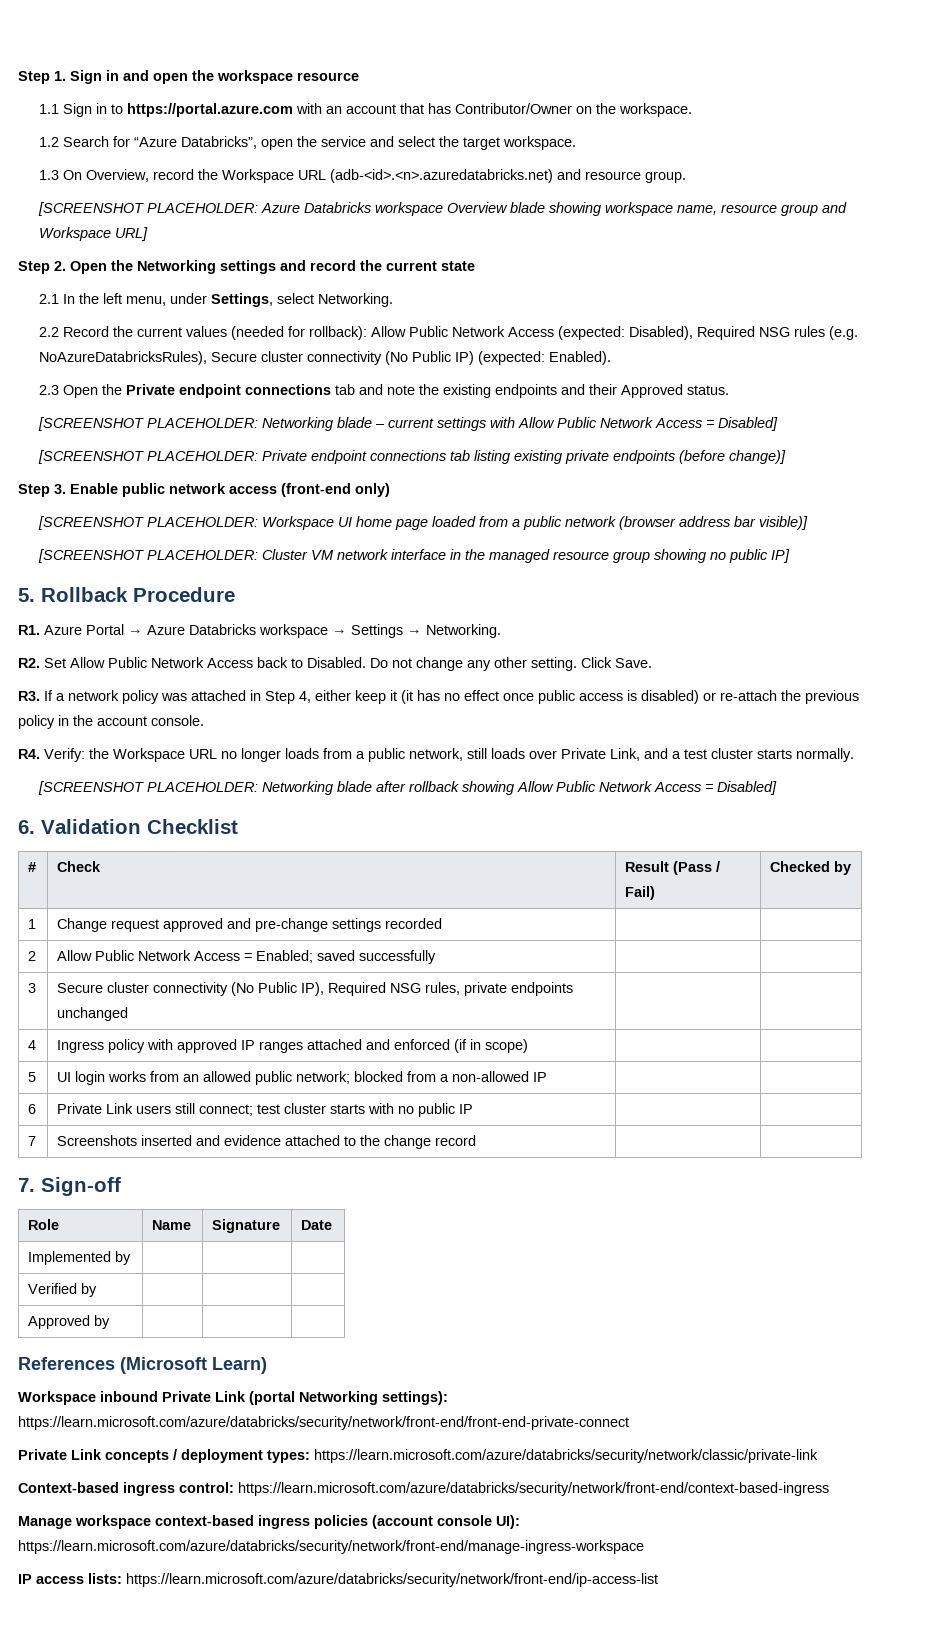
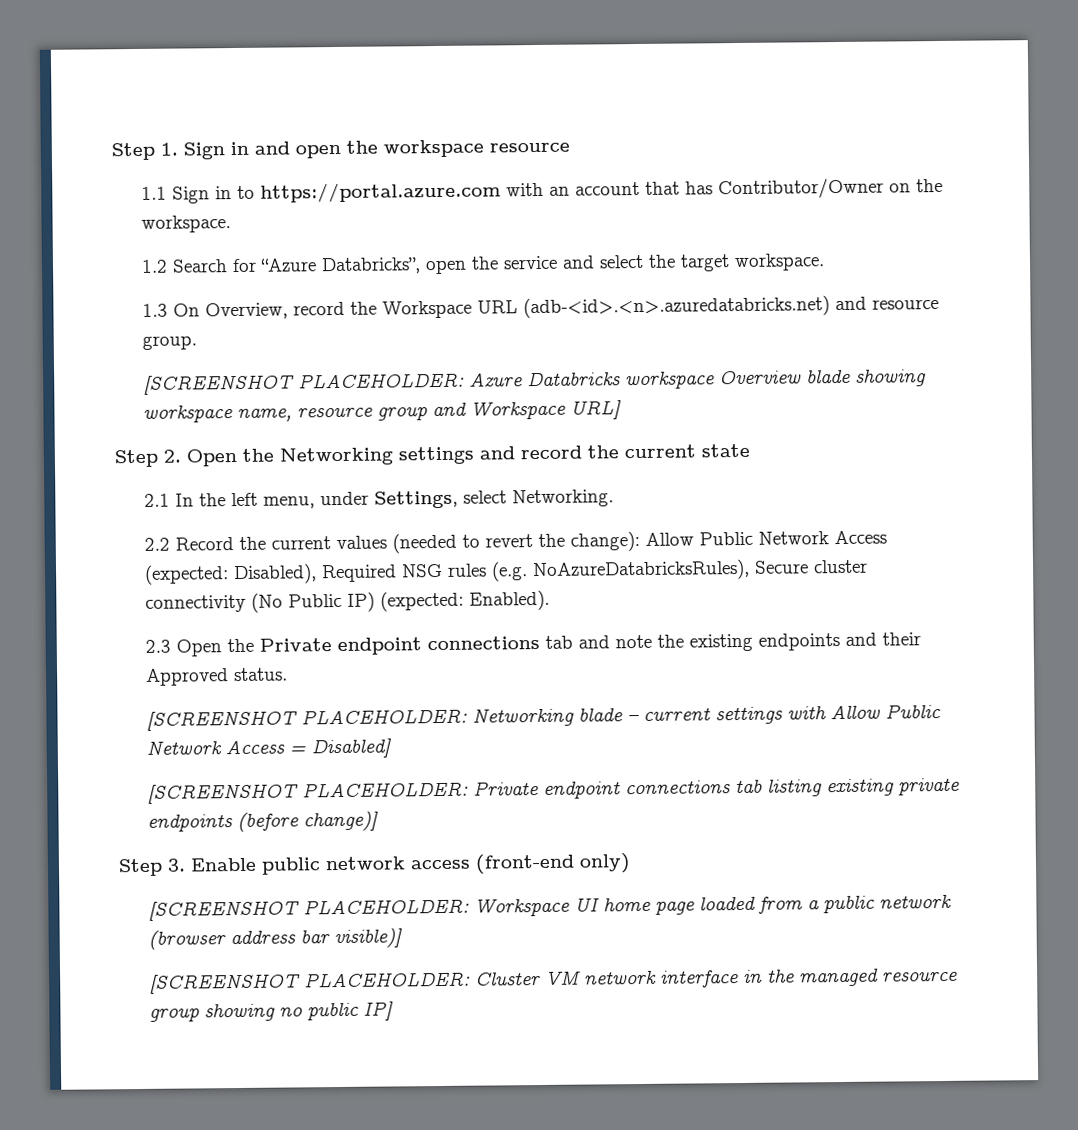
[288,326,368,340] for rollback): -> [461,530,640,552] to revert the change):
[18,587,235,602] [18,624,501,638] [18,657,652,671] [18,690,859,704] [18,715,204,729] [18,748,854,762] [38,781,778,795] [18,819,238,834] [28,862,37,872] [57,861,102,872] [625,861,721,875] [625,886,656,900] [770,861,852,875] [28,919,37,929] [57,918,443,932] [28,951,37,961] [57,950,437,964] [28,983,37,993] [57,982,574,996] [57,1007,129,1021] [28,1040,37,1050] [57,1039,529,1053] [28,1072,37,1082] [57,1071,548,1085] [28,1104,37,1114] [57,1103,474,1117] [28,1136,37,1146] [57,1135,477,1149] [18,1177,121,1196] [28,1219,60,1230] [152,1220,192,1230] [212,1219,281,1233] [301,1220,333,1230] [28,1251,132,1265] [28,1283,98,1297] [28,1315,111,1329] [18,1357,267,1374] [18,1391,448,1405] [18,1416,629,1430] [18,1449,818,1463] [18,1482,829,1496] [18,1515,520,1529] [18,1540,644,1554] [18,1573,658,1587] // 5. Rollback Procedure // R1. Azure Portal → Azure Databricks workspace → Settings → Networking. // R2. Set Allow Public Network Access back to Disabled. Do not change any other setting. Click Save. // R3. If a network policy was attached in Step 4, either keep it (it has no effect once public access is disabled) or re-attach the previous policy in the account console. // R4. Verify: the Workspace URL no longer loads from a public network, still loads over Private Link, and a test cluster starts normally. // [SCREENSHOT PLACEHOLDER: Networking blade after rollback showing Allow Public Network Access = Disabled] // 6. Validation Checklist // # | Check | Result (Pass / Fail) | Checked by // 1 | Change request approved and pre-change settings recorded | | // 2 | Allow Public Network Access = Enabled; saved successfully | | // 3 | Secure cluster connectivity (No Public IP), Required NSG rules, private endpoints unchanged | | // 4 | Ingress policy with approved IP ranges attached and enforced (if in scope) | | // 5 | UI login works from an allowed public network; blocked from a non-allowed IP | | // 6 | Private Link users still connect; test cluster starts with no public IP | | // 7 | Screenshots inserted and evidence attached to the change record | | // 7. Sign-off // Role | Name | Signature | Date // Implemented by | | | // Verified by | | | // Approved by | | | // References (Microsoft Learn) // Workspace inbound Private Link (portal Networking settings): https://learn.microsoft.com/azure/databricks/security/network/front-end/front-end-private-connect // Private Link concepts / deployment types: https://learn.microsoft.com/azure/databricks/security/network/classic/private-link // Context-based ingress control: https://learn.microsoft.com/azure/databricks/security/network/front-end/context-based-ingress // Manage workspace context-based ingress policies (account console UI): https://learn.microsoft.com/azure/databricks/security/network/front-end/manage-ingress-workspace // IP access lists: https://learn.microsoft.com/azure/databricks/security/network/front-end/ip-access-list -> (394, 1011) none

